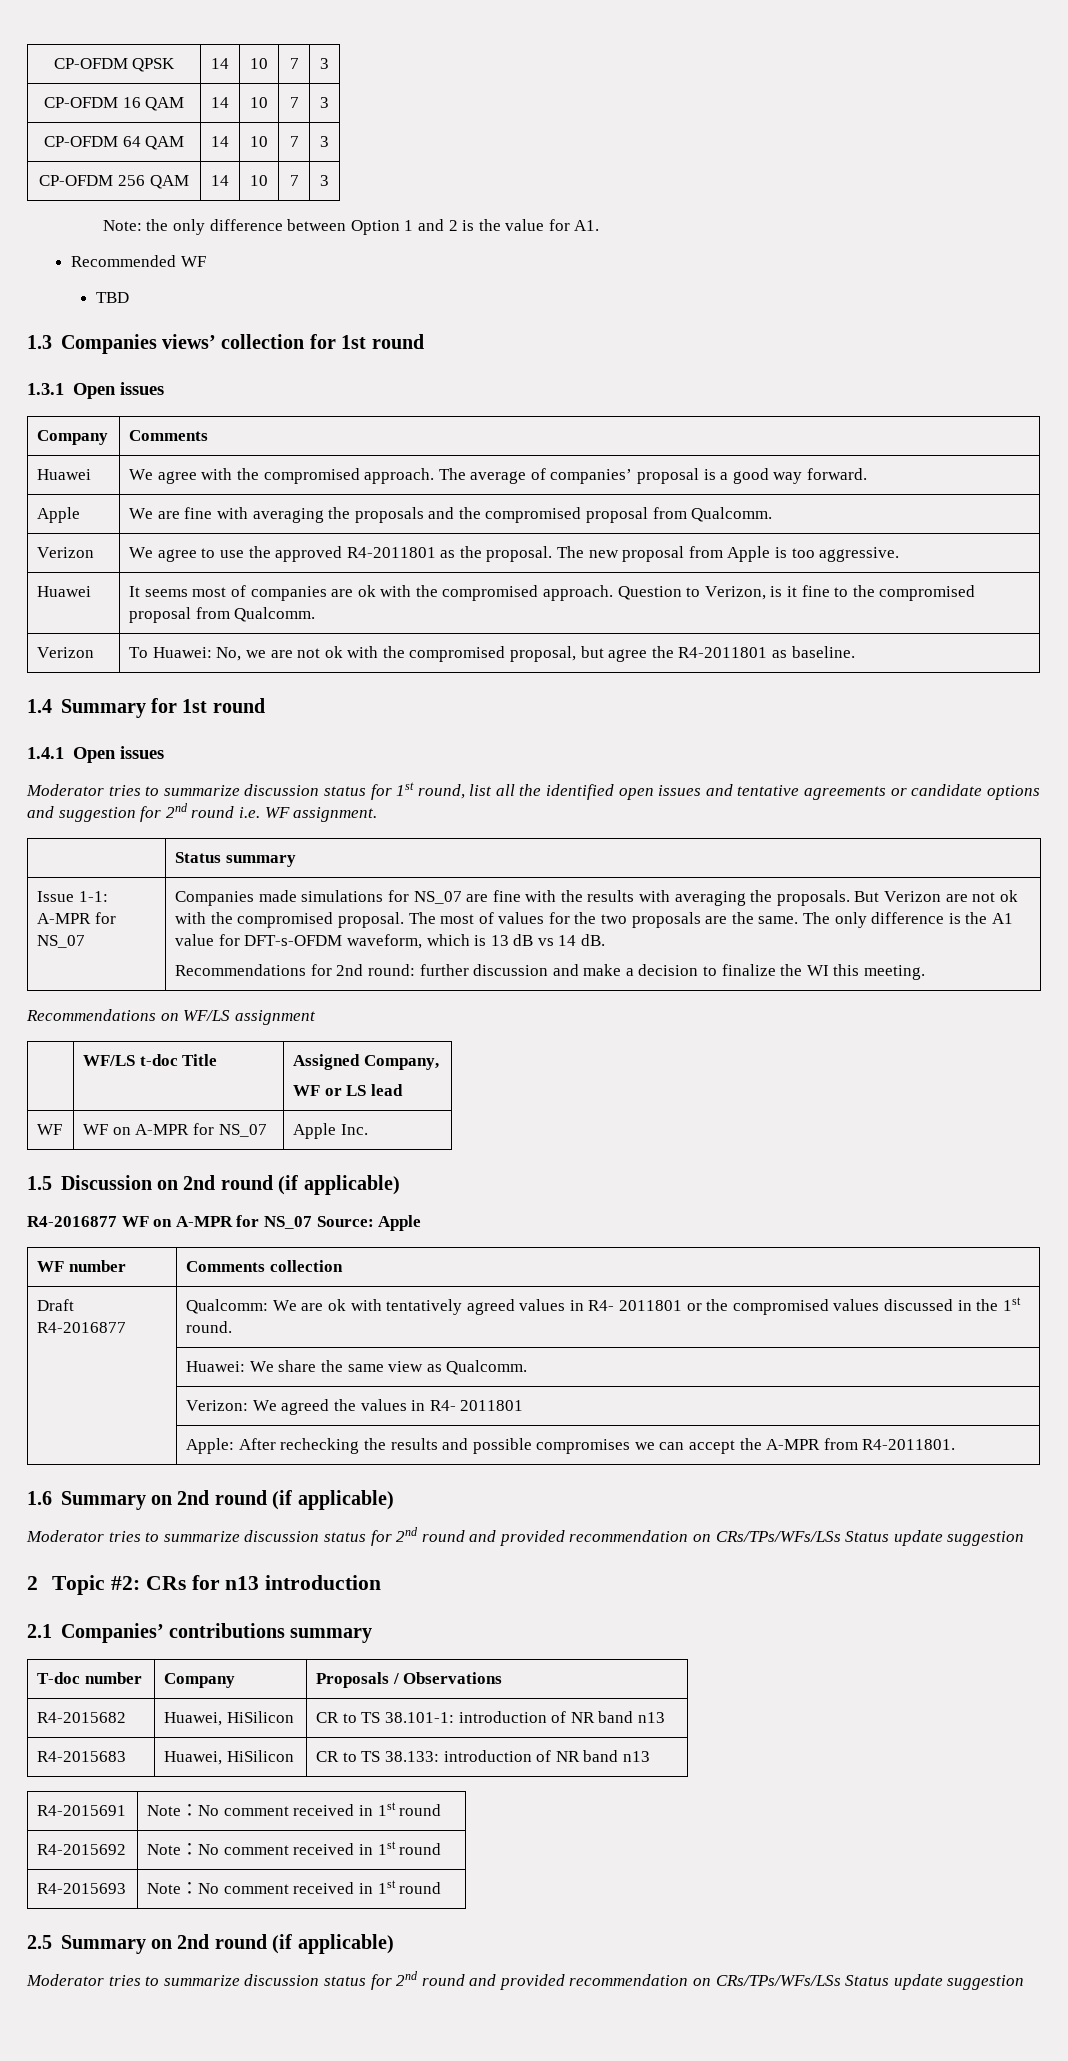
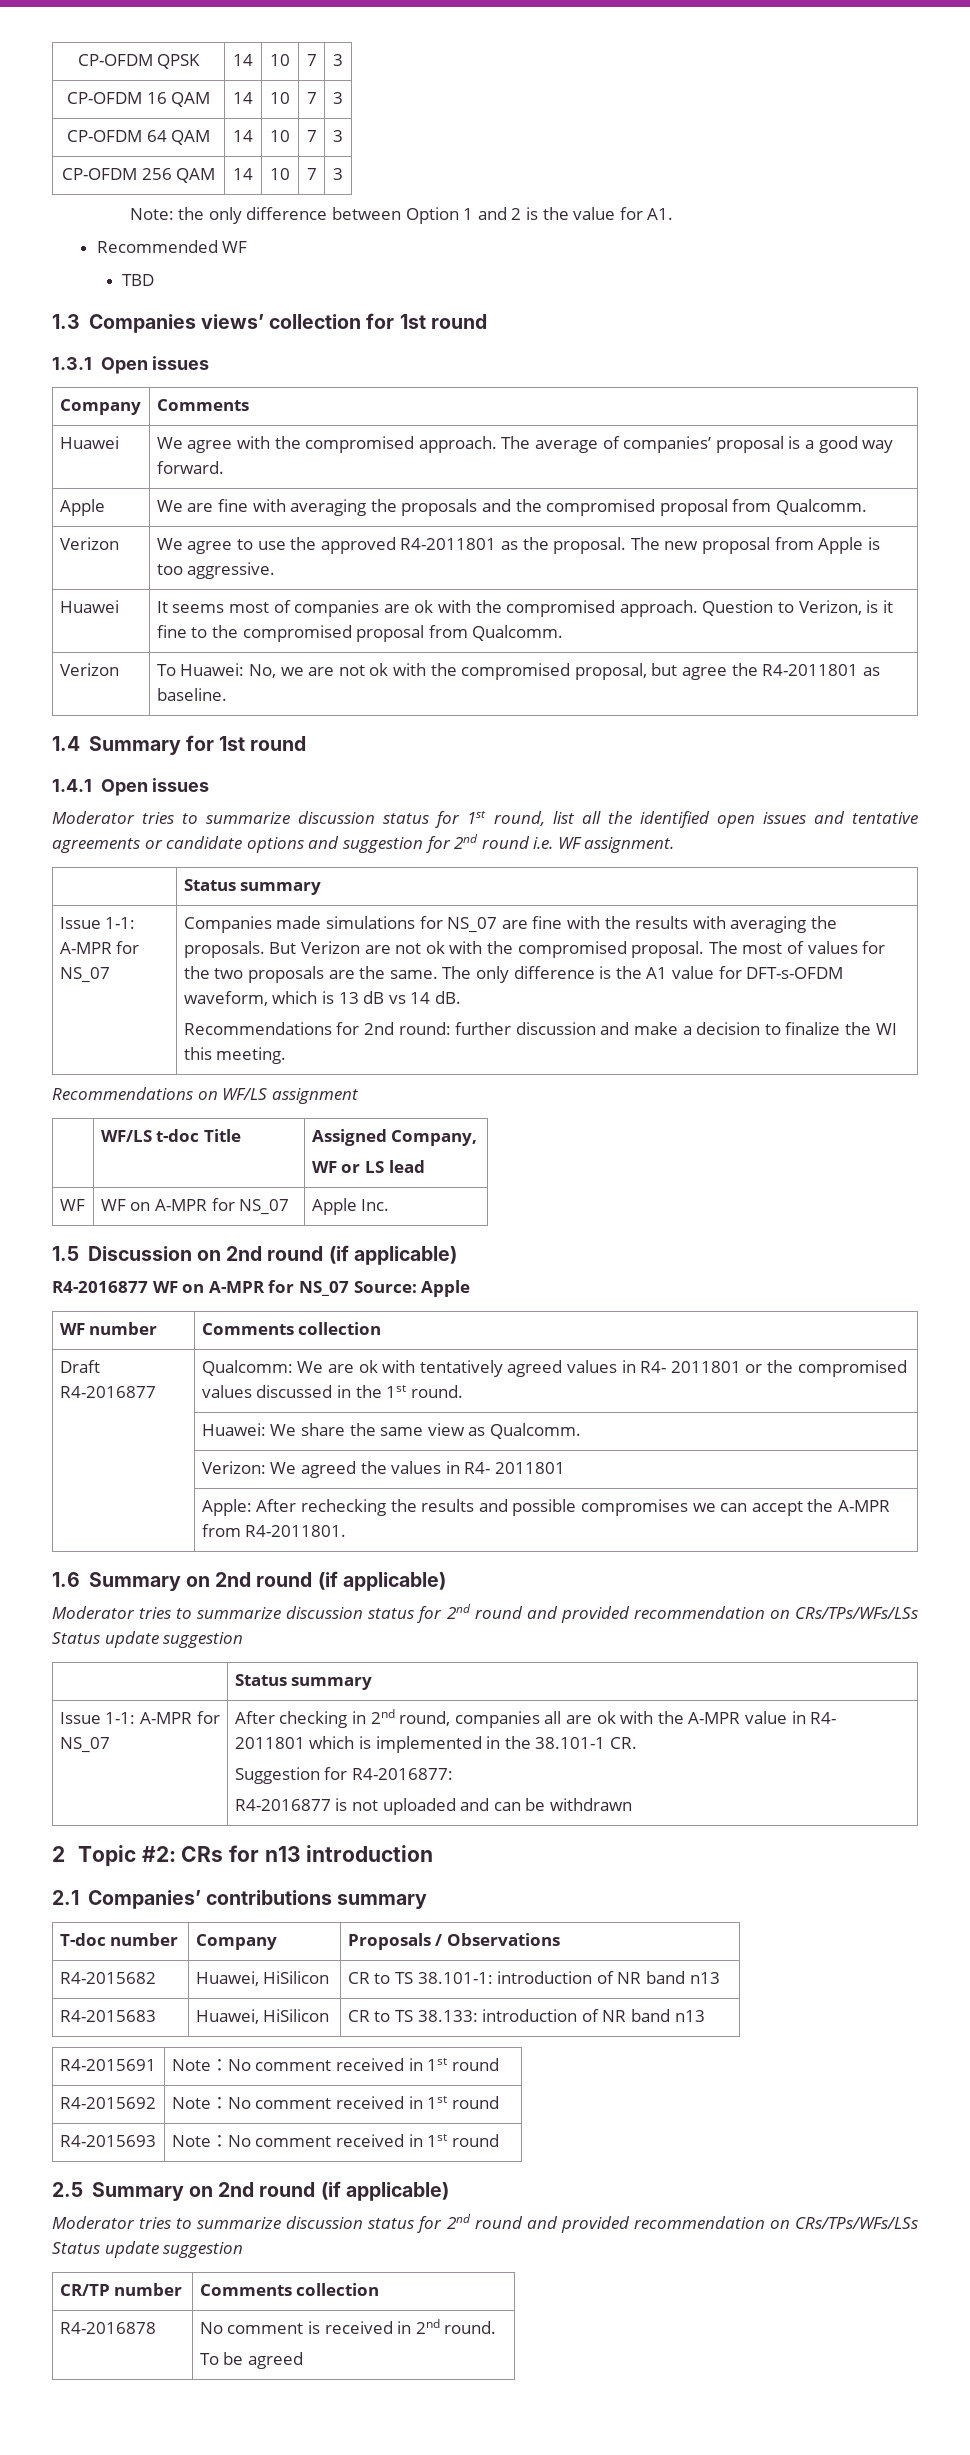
(1025, 1538) none -> [234,1674,373,1690] [59,1711,220,1724] [59,1737,110,1753] [234,1709,837,1728] [234,1736,637,1753] [234,1767,454,1784] [234,1798,632,1815] // | Status summary // Issue 1-1: A-MPR for NS_07 | After checking in 2nd round, companies all are ok with the A-MPR value in R4- 2011801 which is implemented in the 38.101-1 CR. // Suggestion for R4-2016877: // R4-2016877 is not uploaded and can be withdrawn
(1025, 1982) none -> [59,2283,183,2296] [199,2283,380,2296] [59,2322,156,2334] [199,2319,497,2334] [199,2352,304,2369] // CR/TP number | Comments collection // R4-2016878 | No comment is received in 2nd round. // To be agreed

